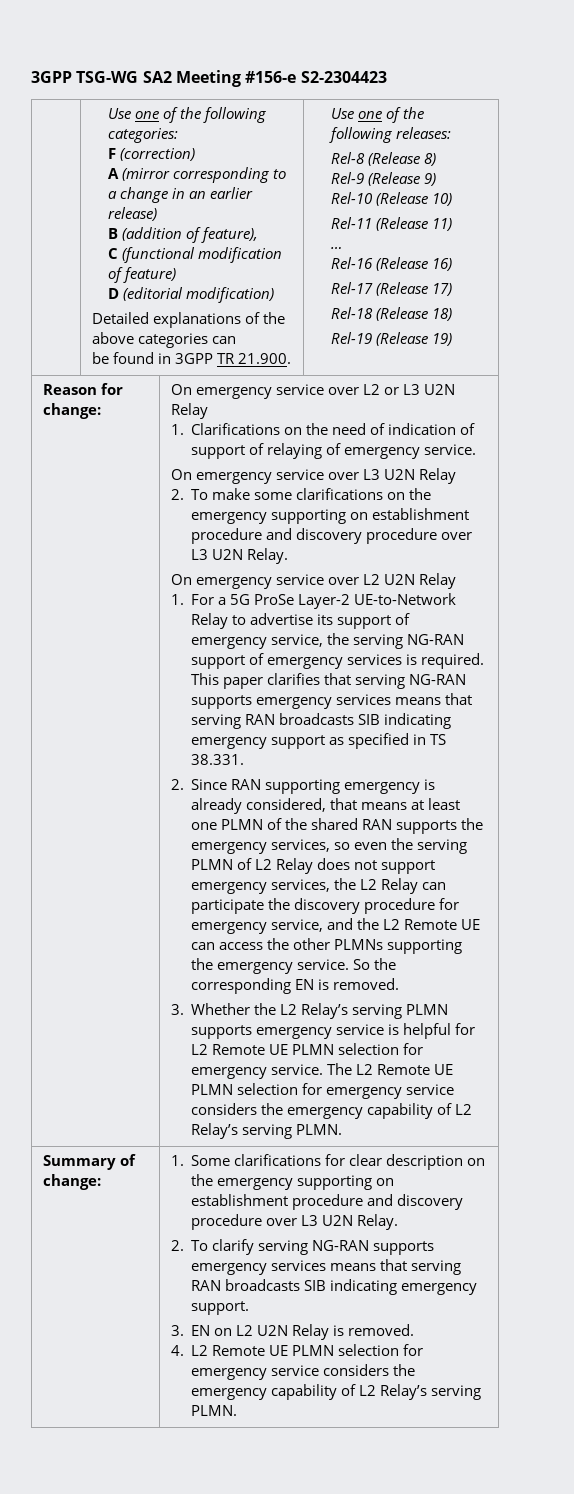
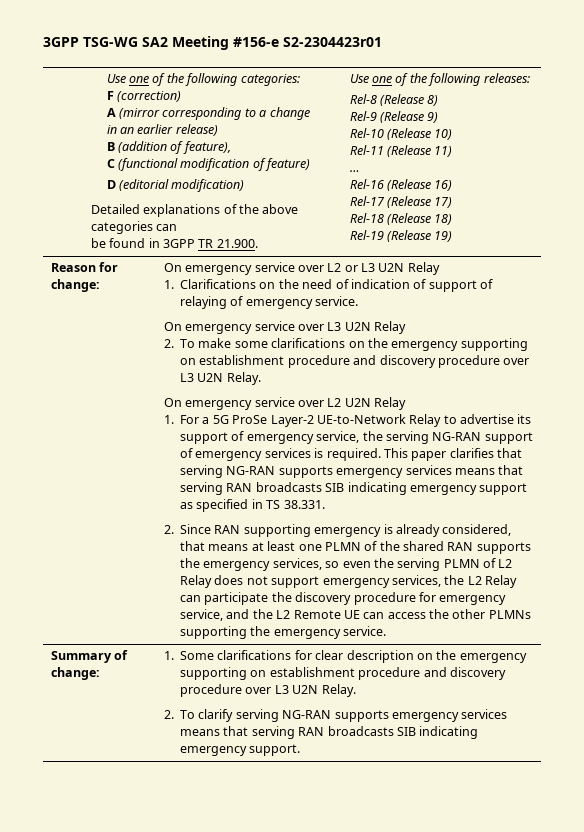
[300,71,387,83] S2-2304423 -> [283,37,382,47] S2-2304423r01
[352,958,396,970] [190,978,399,994] [170,1003,448,1019] [190,1023,475,1039] [190,1043,423,1055] [190,1063,453,1079] [190,1083,454,1099] [190,1103,472,1119] [190,1123,342,1139] So the corresponding EN is removed. // 3. Whether the L2 Relay’s serving PLMN supports emergency service is helpful for L2 Remote UE PLMN selection for emergency service. The L2 Remote UE PLMN selection for emergency service considers the emergency capability of L2 Relay’s serving PLMN. -> (387, 631) none
[170,1324,414,1340] [170,1344,423,1356] [190,1364,415,1380] [190,1384,481,1400] [190,1405,237,1416] // 3. EN on L2 U2N Relay is removed. // 4. L2 Remote UE PLMN selection for emergency service considers the emergency capability of L2 Relay’s serving PLMN. -> (301, 750) none

